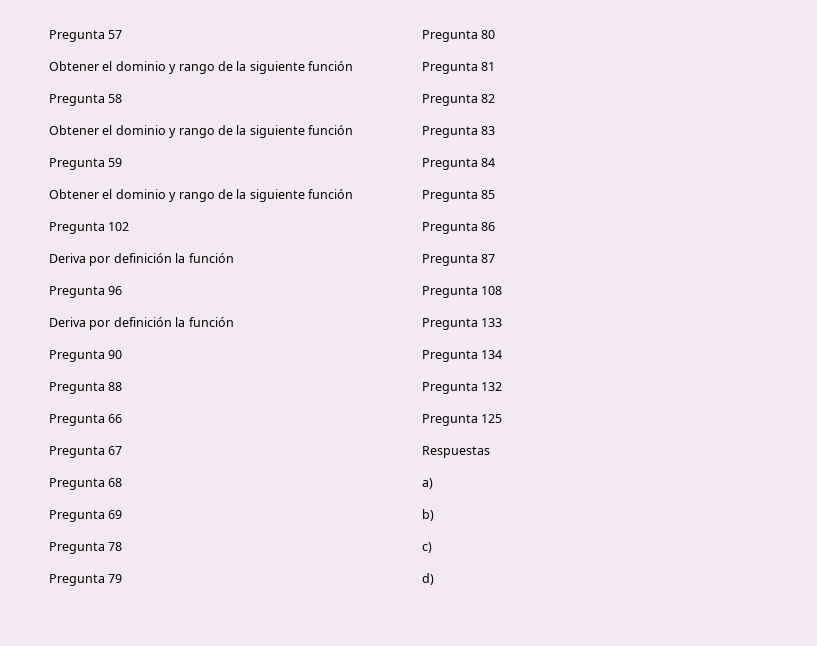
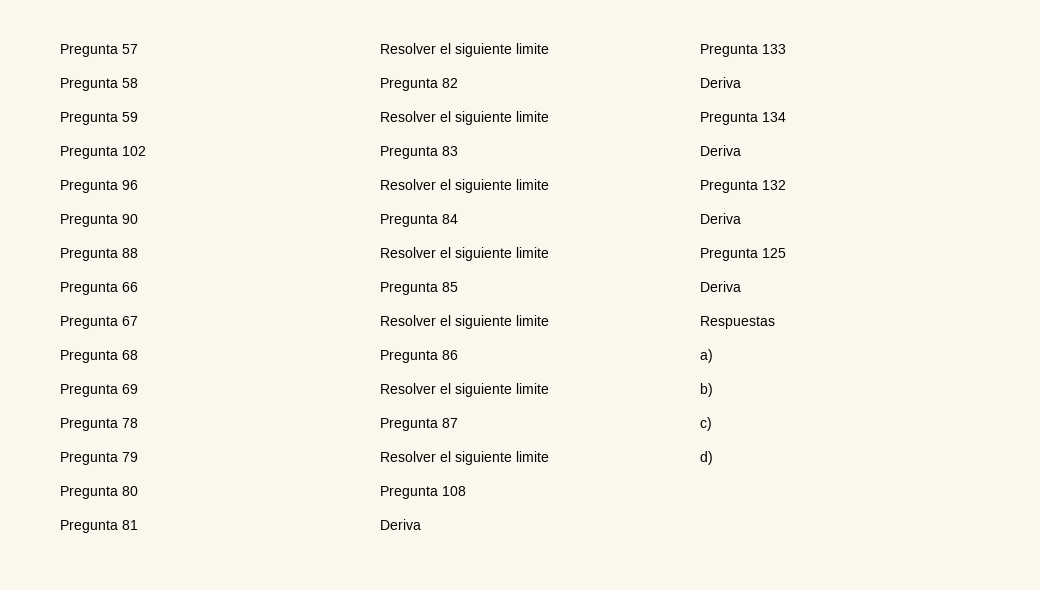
[49,61,353,74] [49,94,123,106] [49,125,353,138] [49,158,123,170] [49,189,353,202] [49,222,130,234] [49,253,234,266] [49,286,123,298] [49,317,234,330] Obtener el dominio y rango de la siguiente función // Pregunta 58 // Obtener el dominio y rango de la siguiente función // Pregunta 59 // Obtener el dominio y rango de la siguiente función // Pregunta 102 // Deriva por definición la función // Pregunta 96 // Deriva por definición la función -> [60,78,138,91] [60,112,138,125] [60,146,146,159] [60,180,138,193] Pregunta 58 // Pregunta 59 // Pregunta 102 // Pregunta 96
[422,94,496,106] [422,126,496,138] [422,158,496,170] [422,190,496,202] [422,222,496,234] [422,254,496,266] Pregunta 82 // Pregunta 83 // Pregunta 84 // Pregunta 85 // Pregunta 86 // Pregunta 87 -> [380,43,549,57] [380,78,458,91] [380,111,549,125] [380,146,458,159] [380,179,549,193] [380,214,458,227] [380,247,549,261] [380,282,458,295] [380,315,549,329] [380,350,458,363] [380,383,549,397] [380,418,458,431] [380,451,549,465] Resolver el siguiente limite // Pregunta 82 // Resolver el siguiente limite // Pregunta 83 // Resolver el siguiente limite // Pregunta 84 // Resolver el siguiente limite // Pregunta 85 // Resolver el siguiente limite // Pregunta 86 // Resolver el siguiente limite // Pregunta 87 // Resolver el siguiente limite
(503, 290) none -> [380,519,421,530] // Deriva
(503, 322) none -> [700,77,741,88] // Deriva
(503, 354) none -> [700,145,741,156] // Deriva
(503, 386) none -> [700,213,741,224] // Deriva
(503, 418) none -> [700,281,741,292] // Deriva

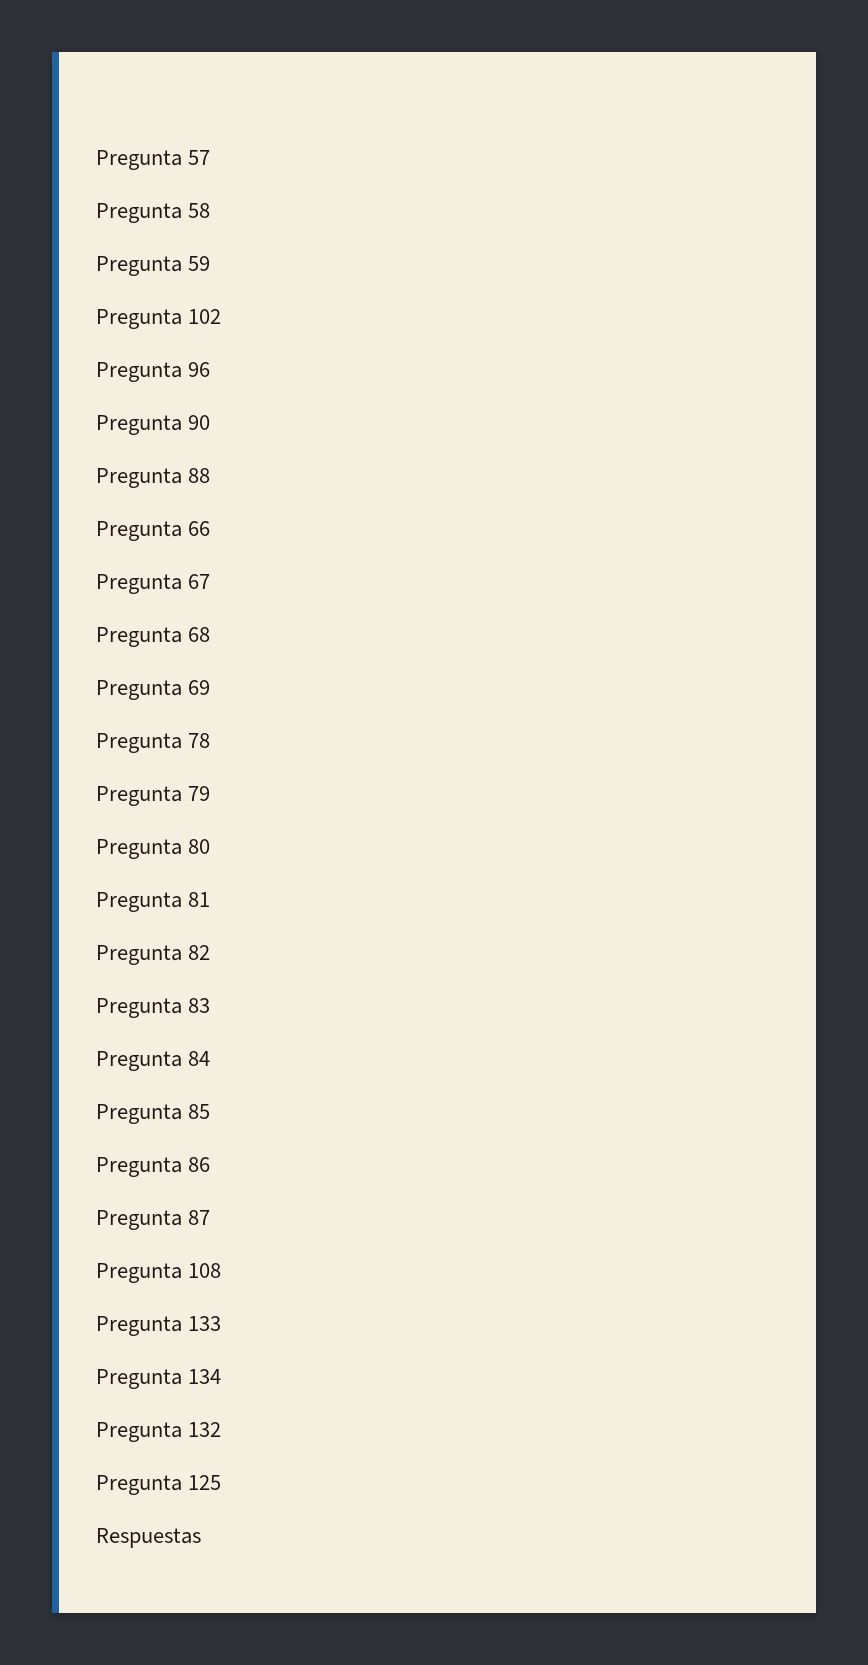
[380,43,549,57] [380,78,458,91] [380,111,549,125] [380,146,458,159] [380,179,549,193] [380,214,458,227] [380,247,549,261] [380,282,458,295] [380,315,549,329] [380,350,458,363] [380,383,549,397] [380,418,458,431] [380,451,549,465] Resolver el siguiente limite // Pregunta 82 // Resolver el siguiente limite // Pregunta 83 // Resolver el siguiente limite // Pregunta 84 // Resolver el siguiente limite // Pregunta 85 // Resolver el siguiente limite // Pregunta 86 // Resolver el siguiente limite // Pregunta 87 // Resolver el siguiente limite -> [96,945,211,965] [96,998,211,1018] [96,1051,211,1071] [96,1104,211,1124] [96,1157,211,1177] [96,1210,211,1230] Pregunta 82 // Pregunta 83 // Pregunta 84 // Pregunta 85 // Pregunta 86 // Pregunta 87
[380,519,421,530] // Deriva -> (222, 1270) none
[700,77,741,88] // Deriva -> (222, 1323) none
[700,145,741,156] // Deriva -> (222, 1376) none
[700,213,741,224] // Deriva -> (222, 1429) none
[700,281,741,292] // Deriva -> (222, 1482) none
[700,349,713,363] [700,383,713,397] [700,417,712,431] [700,451,713,465] // a) // b) // c) // d) -> (201, 1538) none

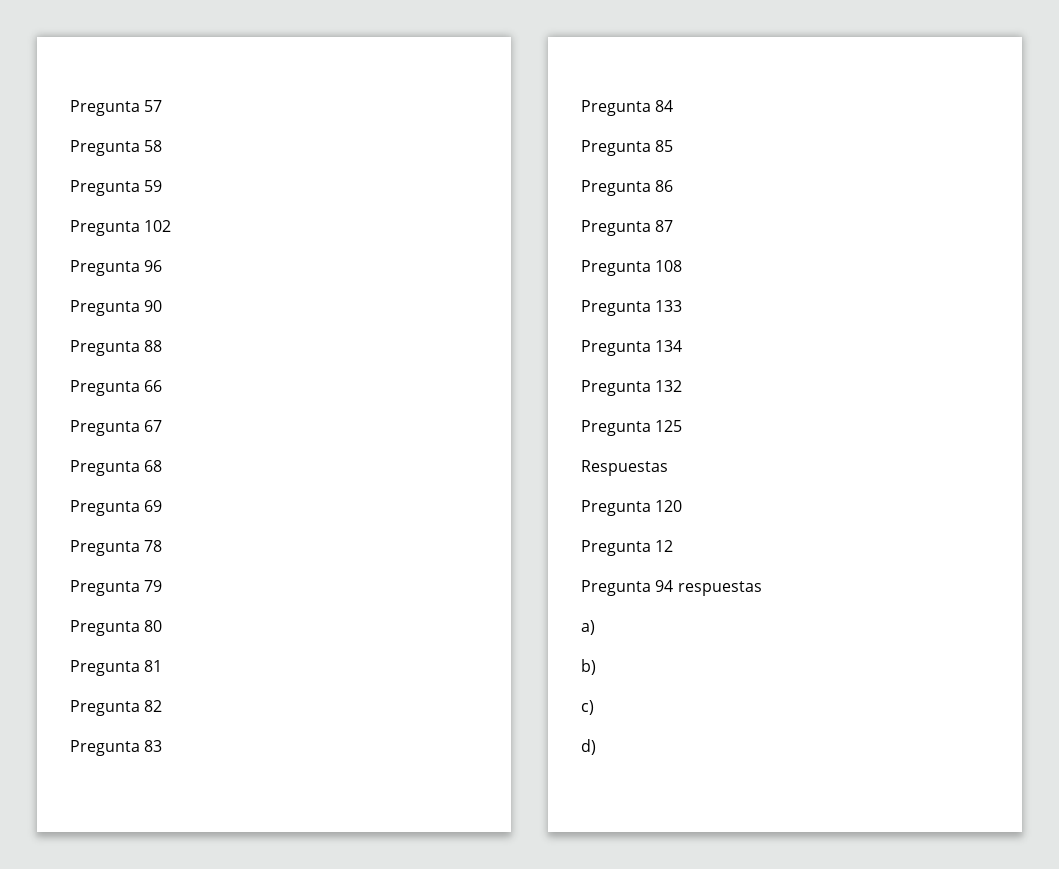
(201, 1538) none -> [581,500,683,516] [581,540,674,556] [581,580,762,596] [581,620,595,635] [581,659,596,675] [581,700,594,715] [581,739,596,755] // Pregunta 120 // Pregunta 12 // Pregunta 94 respuestas // a) // b) // c) // d)

